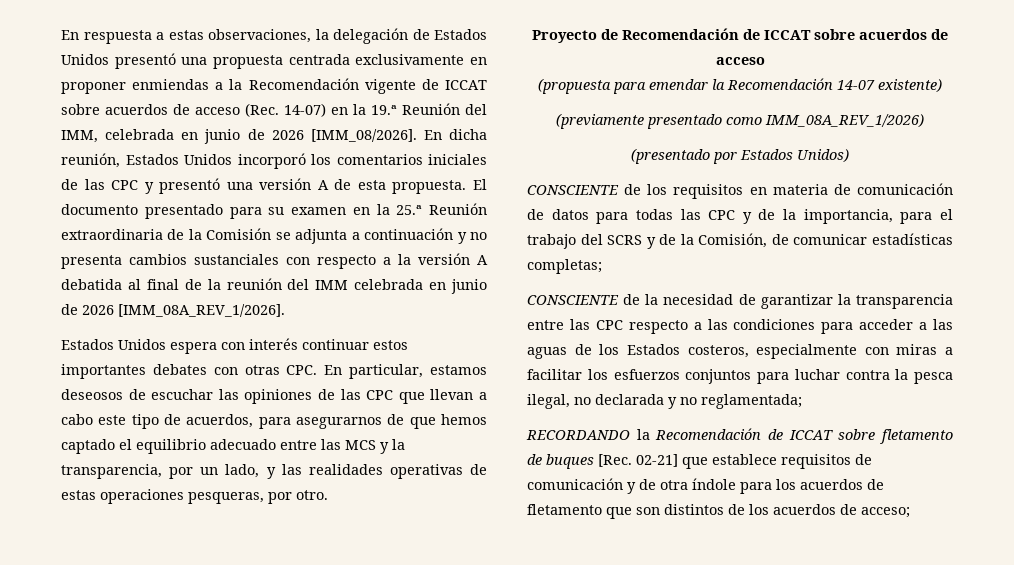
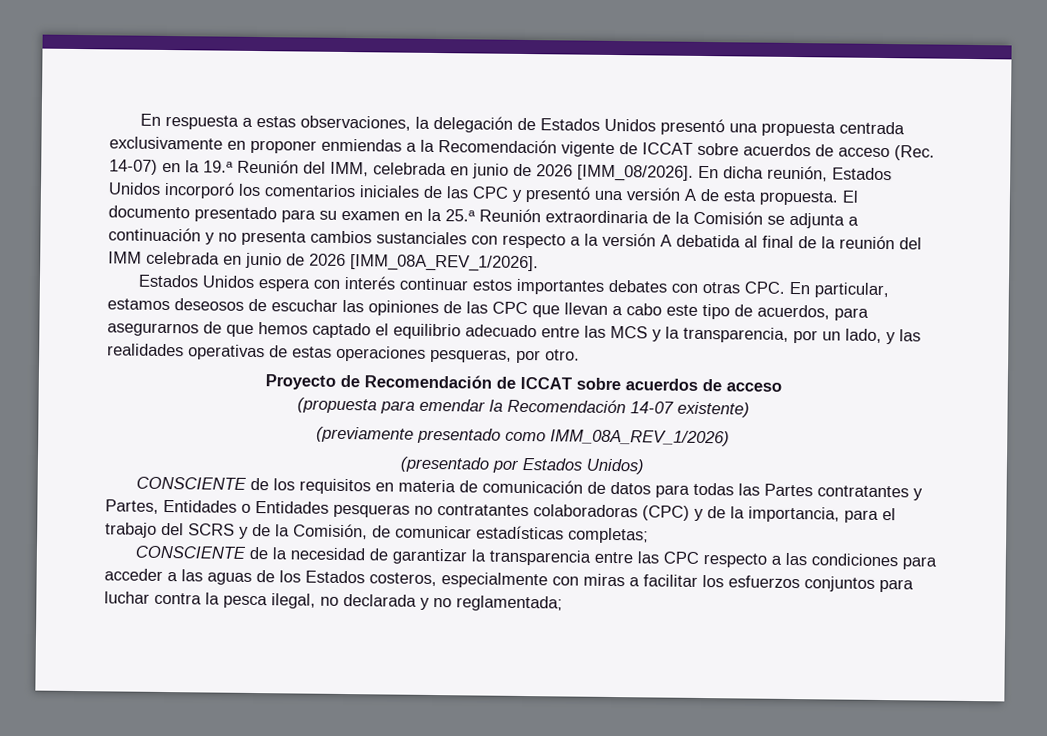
[708,210,736,220] CPC -> [763,483,923,501] [105,499,690,521] Partes contratantes y Partes, Entidades o Entidades pesqueras no contratantes colaboradoras (CPC)
[526,428,953,444] [527,454,872,469] [527,478,884,494] [527,504,910,519] // RECORDANDO la Recomendación de ICCAT sobre fletamento de buques [Rec. 02-21] que establece requisitos de comunicación y de otra índole para los acuerdos de fletamento que son distintos de los acuerdos de acceso; -> (563, 603) none

